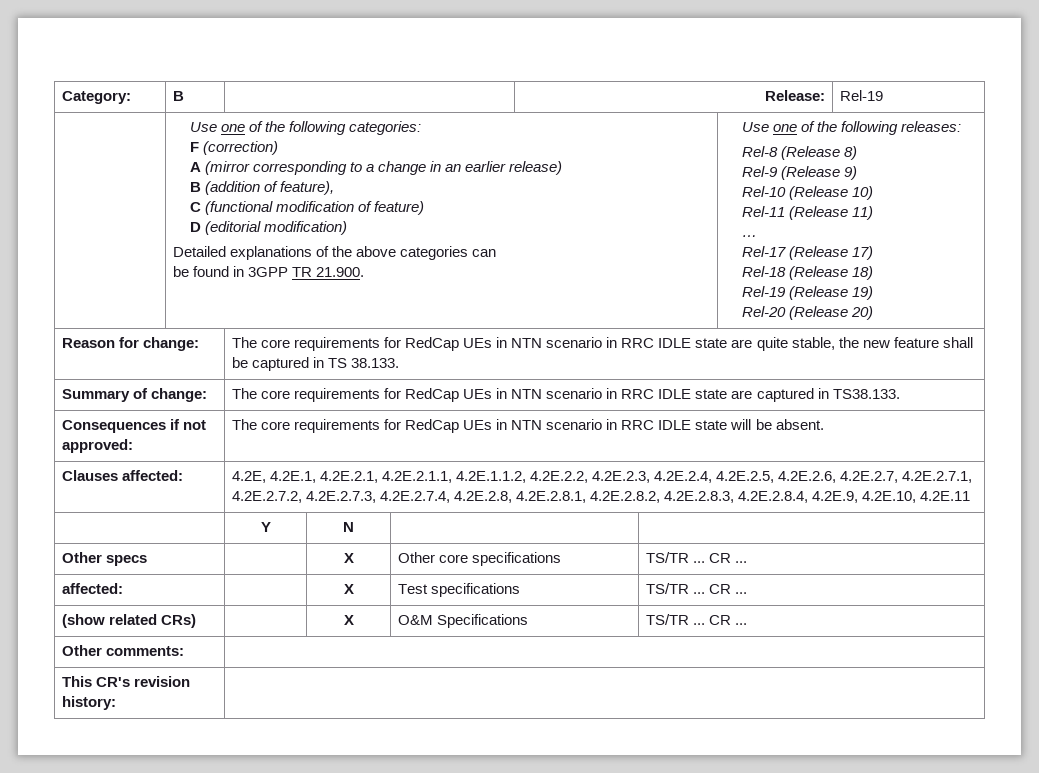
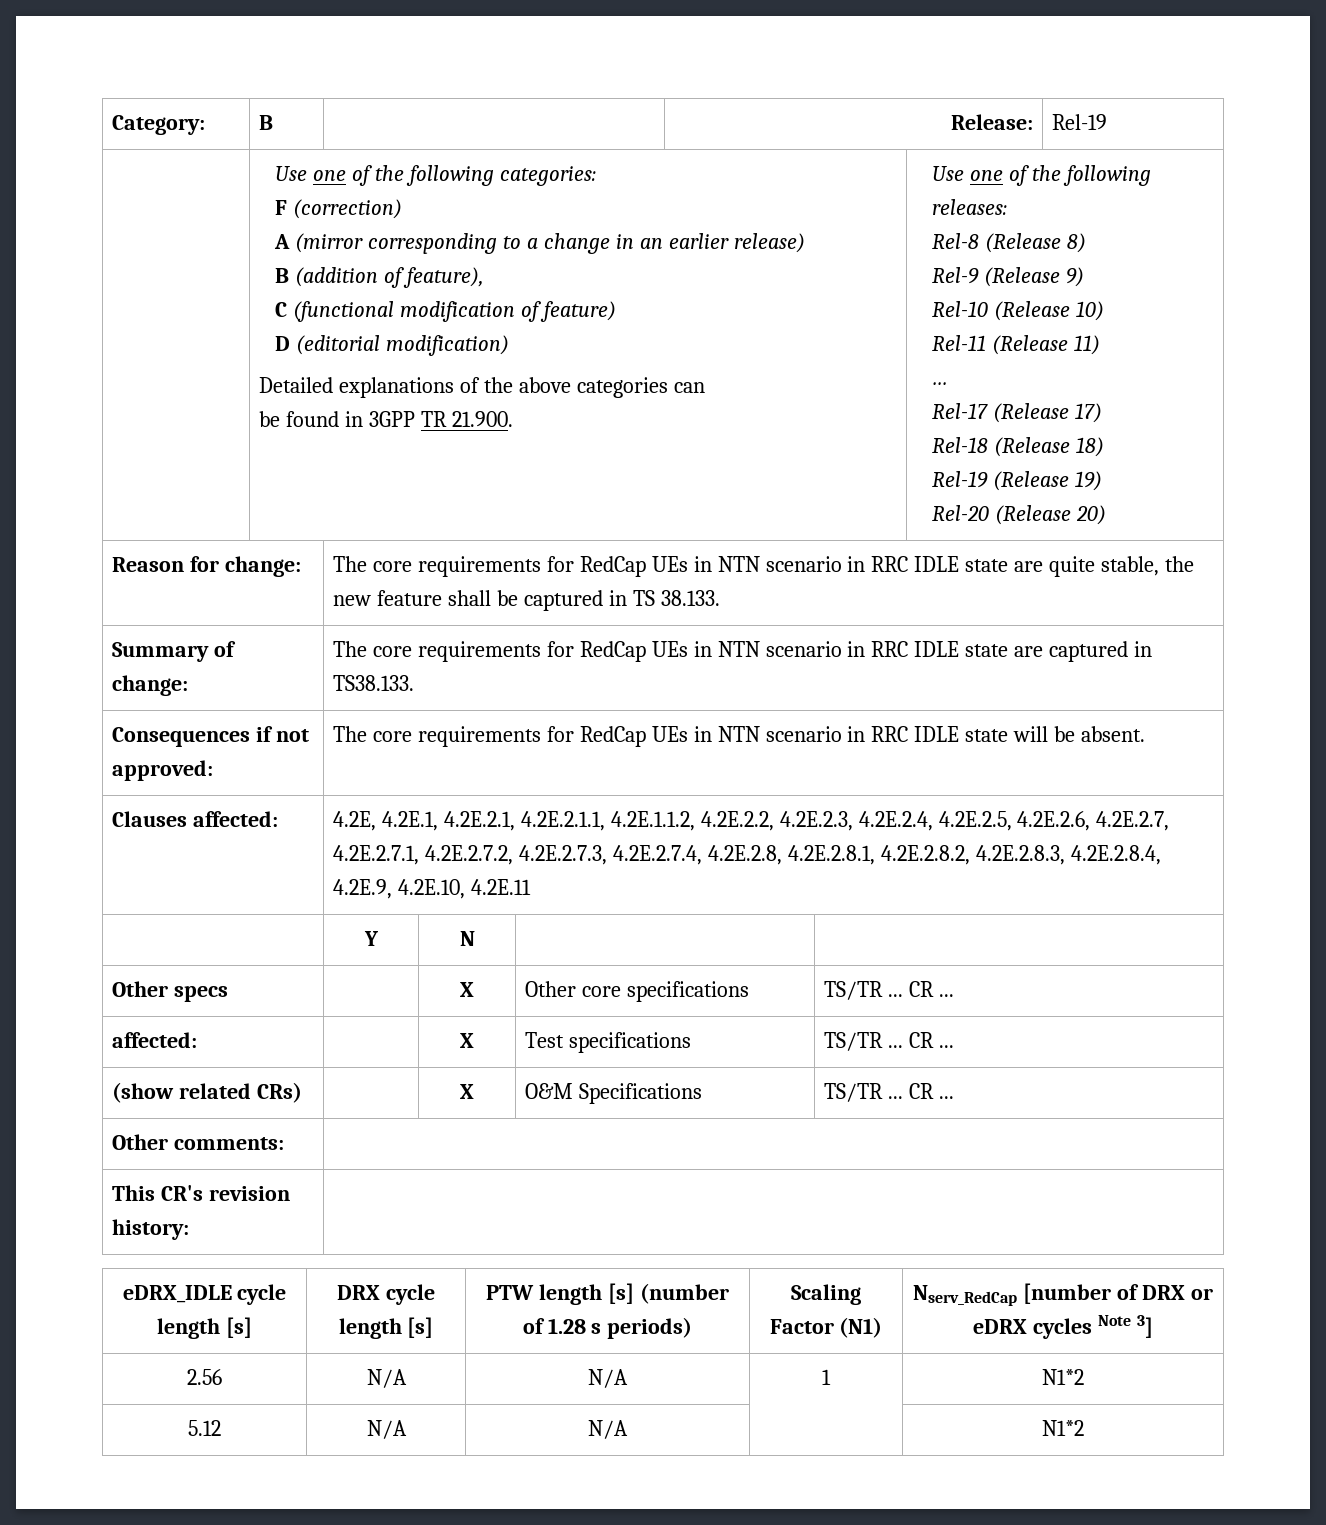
(116, 703) none -> [122,1284,287,1305] [157,1317,252,1339] [337,1284,435,1305] [338,1317,434,1339] [486,1283,729,1305] [522,1317,693,1339] [791,1284,861,1305] [769,1317,883,1338] [913,1283,1213,1306] [973,1315,1153,1339] [187,1369,222,1385] [366,1369,407,1388] [588,1369,628,1388] [822,1369,831,1385] [1042,1369,1084,1385] [188,1420,221,1436] [366,1420,407,1439] [588,1420,628,1439] [1042,1420,1084,1436] // eDRX_IDLE cycle length [s] | DRX cycle length [s] | PTW length [s] (number of 1.28 s periods) | Scaling Factor (N1) | Nserv_RedCap [number of DRX or eDRX cycles Note 3] // 2.56 | N/A | N/A | 1 | N1*2 // 5.12 | N/A | N/A | | N1*2

